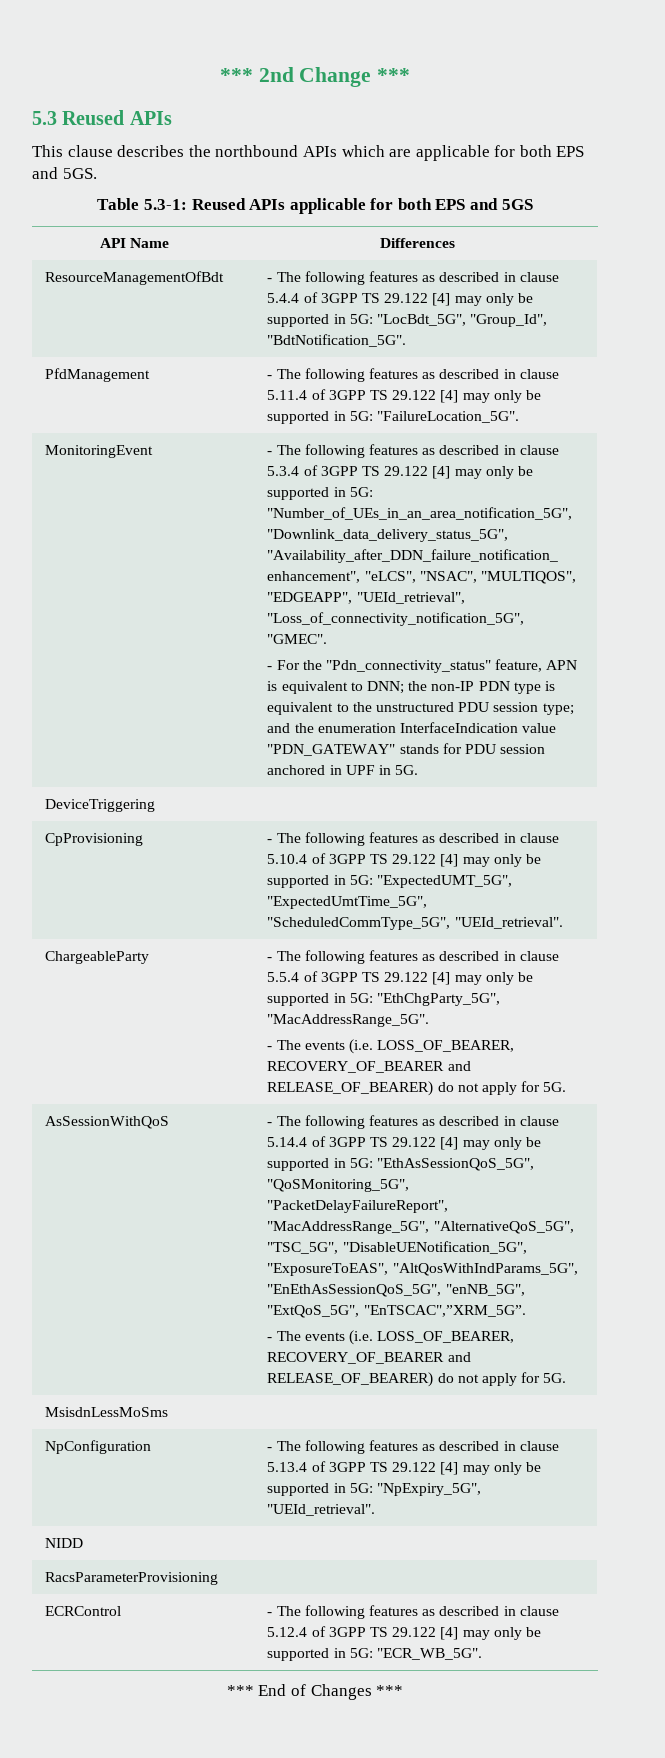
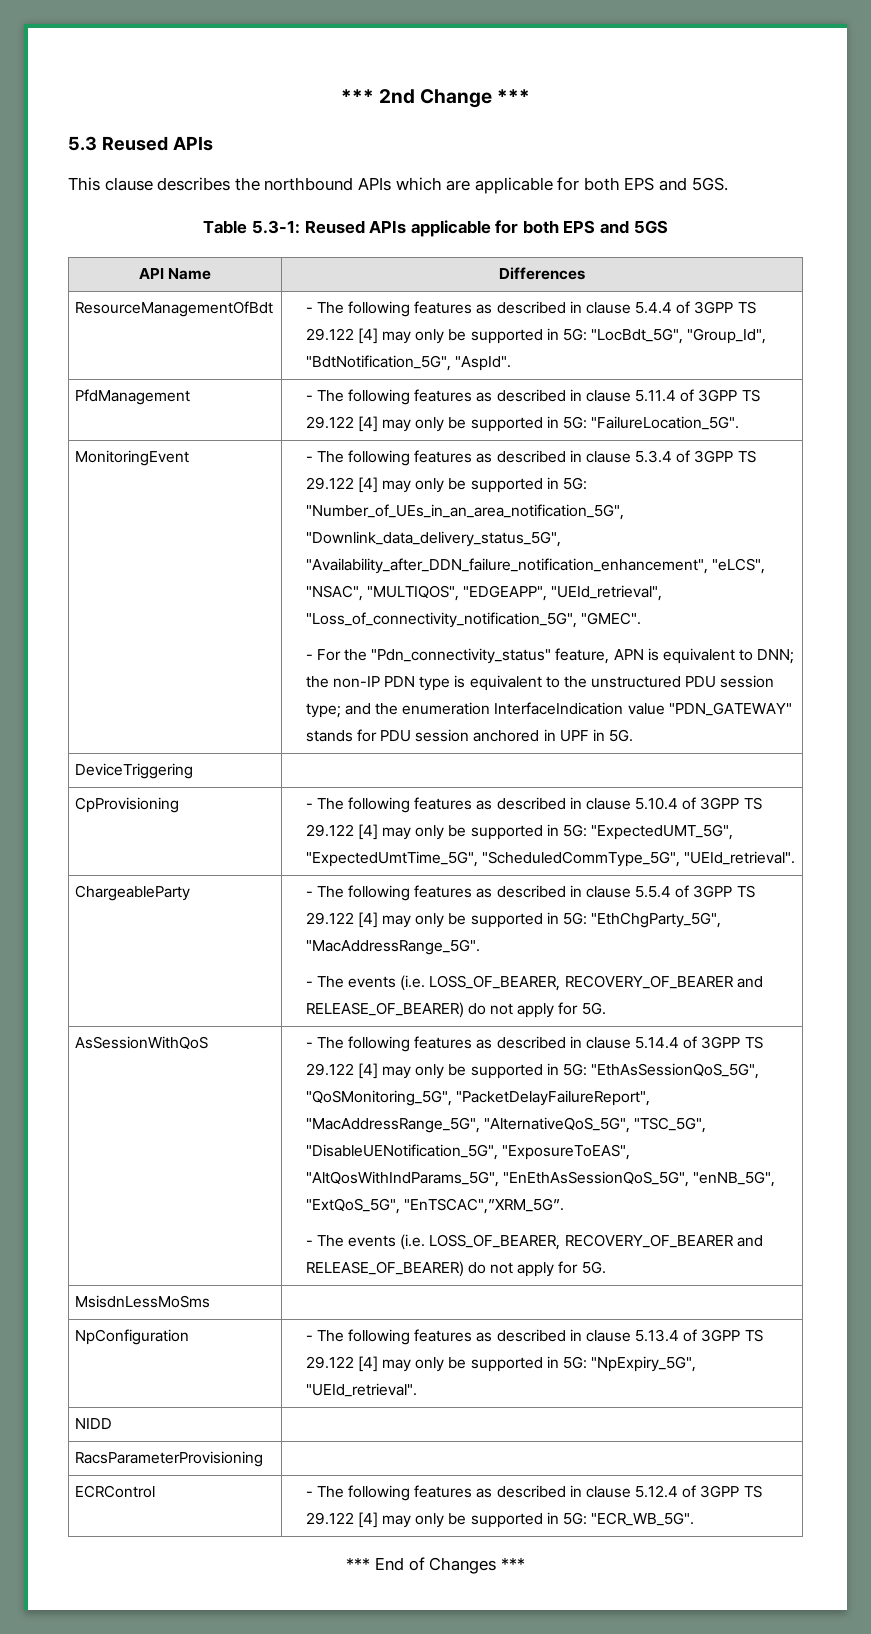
[267,334,407,347] "BdtNotification_5G". -> [305,355,511,371] "BdtNotification_5G", "AspId".

